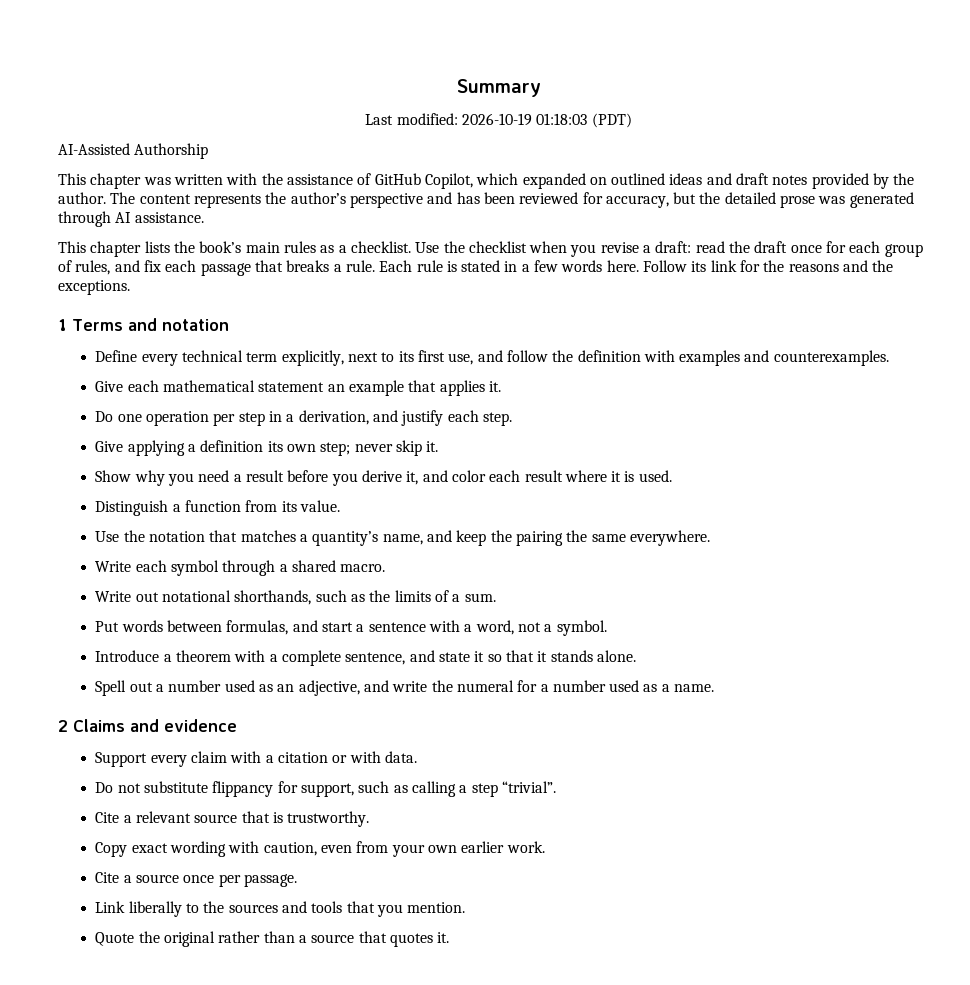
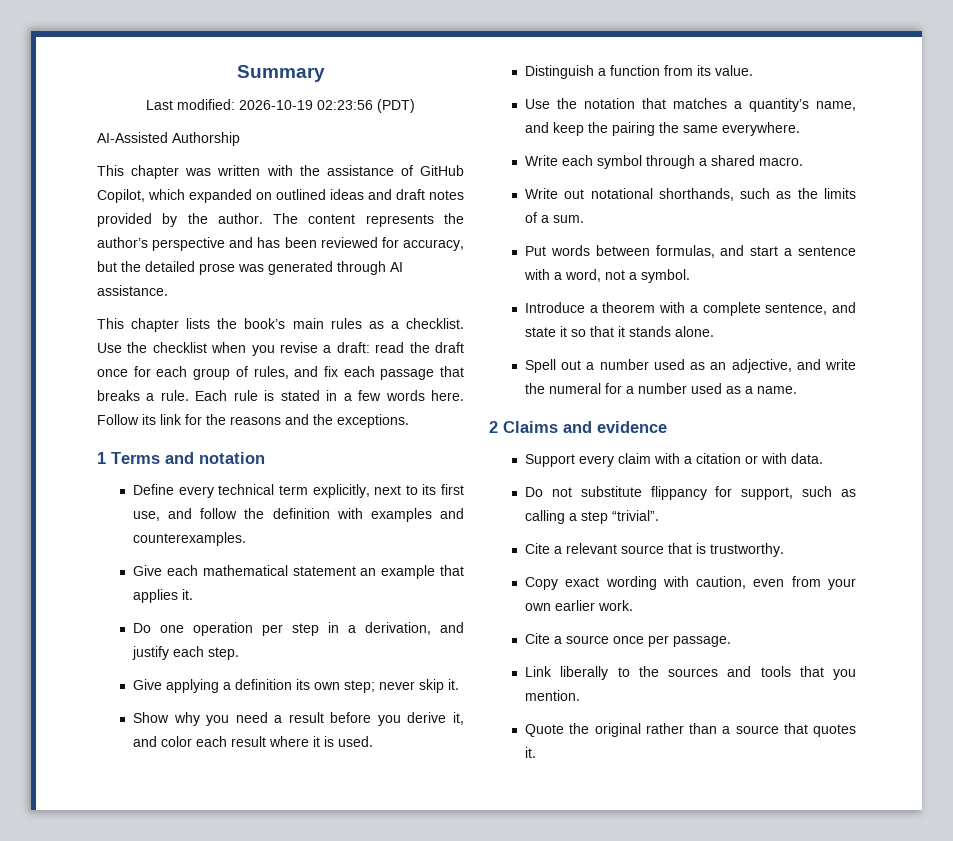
[536,113,588,125] 01:18:03 -> [317,100,373,110] 02:23:56

